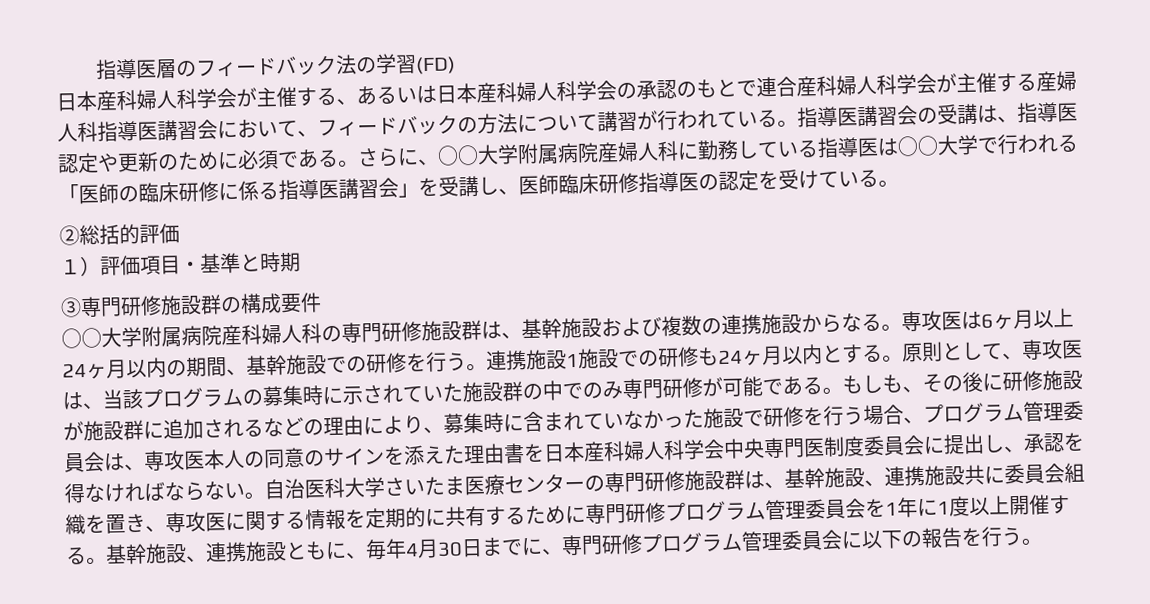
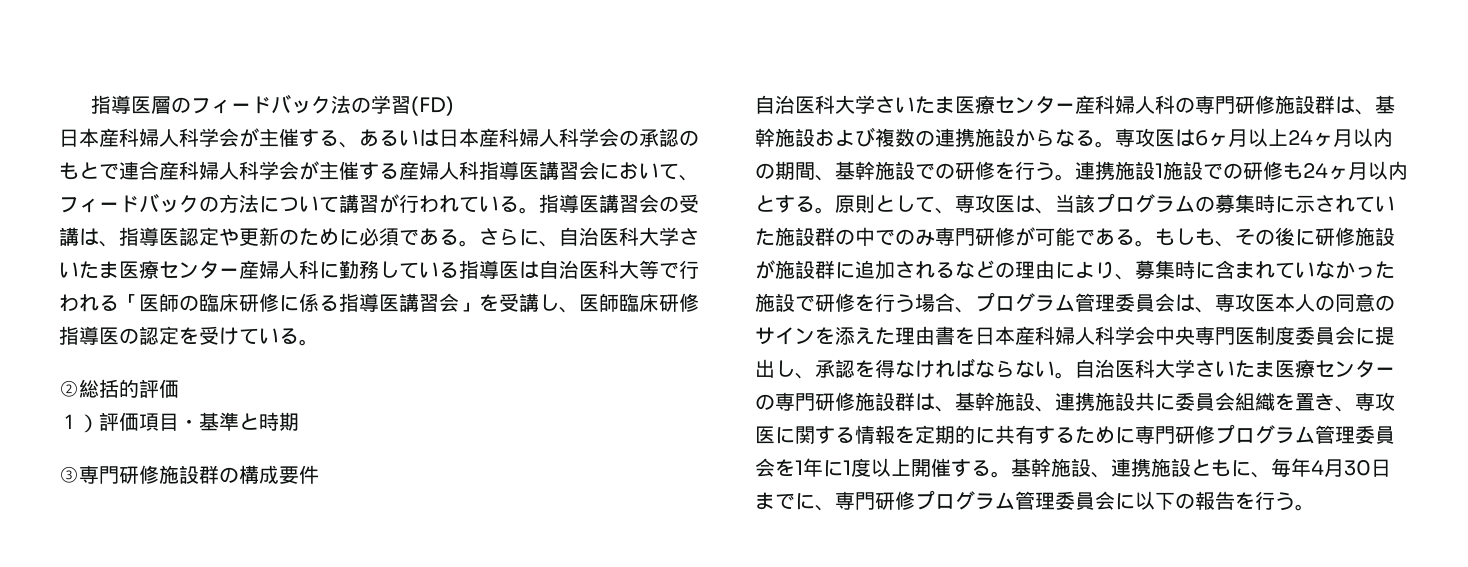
[437,142,599,166] ○○大学附属病院 -> [559,227,699,246] [59,260,239,279] 自治医科大学さいたま医療センター
[897,134,979,157] ○○大学 -> [539,260,659,279] 自治医科大等
[61,325,222,349] ○○大学附属病院 -> [755,95,1075,114] 自治医科大学さいたま医療センター

